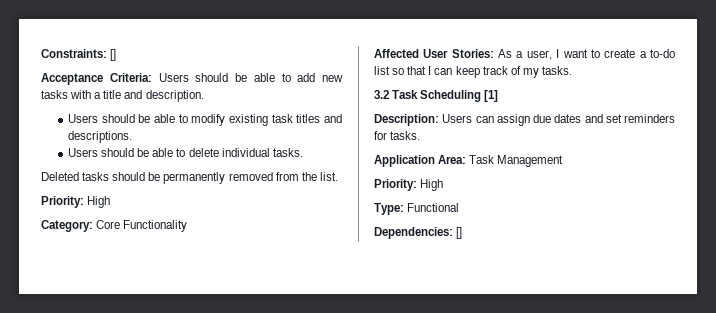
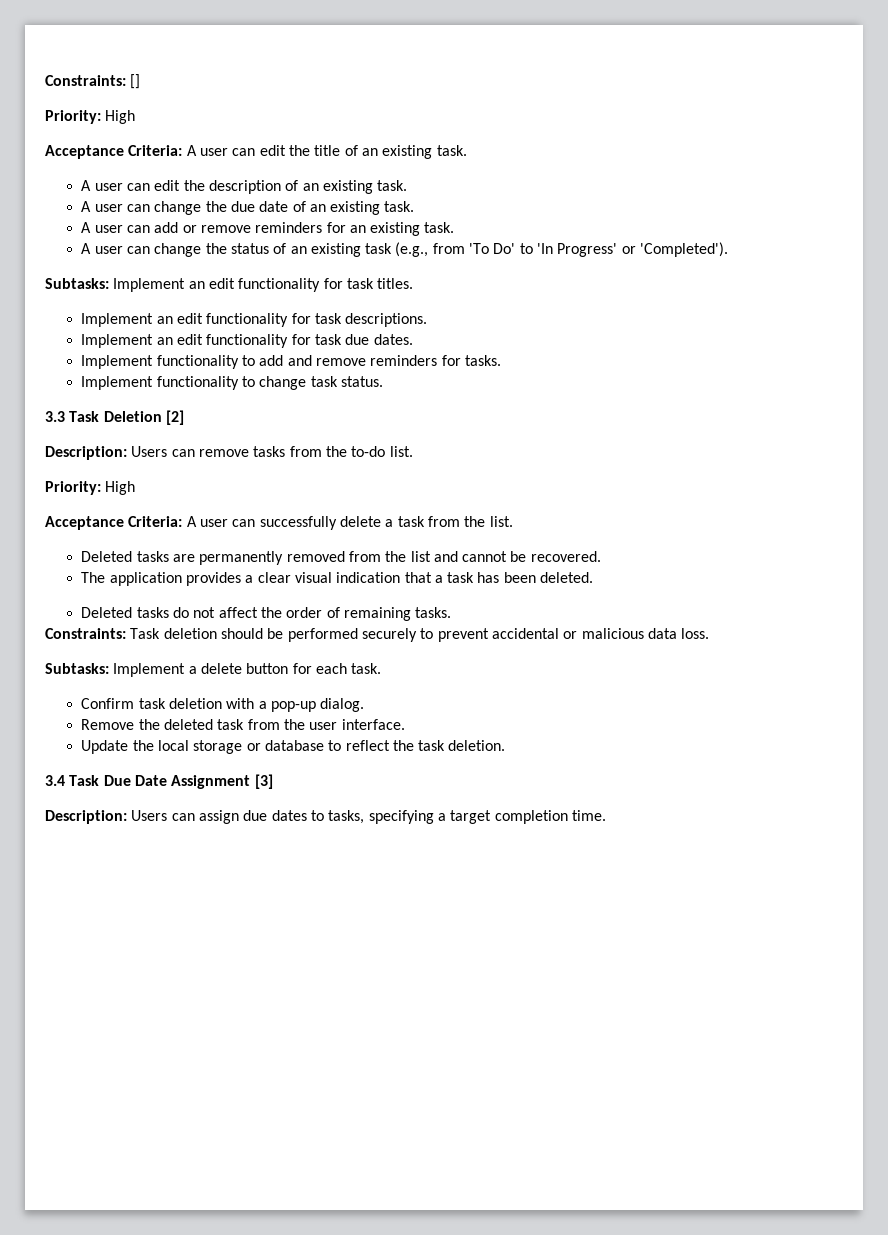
[41,73,343,85] [41,90,204,102] [67,114,342,126] [67,131,132,143] [67,148,303,157] [41,172,317,184] // Acceptance Criteria: Users should be able to add new tasks with a title and description. // Users should be able to modify existing task titles and descriptions. // Users should be able to delete individual tasks. // Deleted tasks should be permanently removed from the -> [45,110,136,124] [45,145,467,159] [81,180,408,194] [81,201,415,215] [81,222,455,236] [81,242,729,257] [45,278,414,292] [81,313,428,327] [81,334,413,348] [81,355,501,369] [81,376,383,390] [45,410,184,425] [45,446,386,460] // Priority: High // Acceptance Criteria: A user can edit the title of an existing task. // A user can edit the description of an existing task. // A user can change the due date of an existing task. // A user can add or remove reminders for an existing task. // A user can change the status of an existing task (e.g., from 'To Do' to 'In Progress' or 'Completed'). // Subtasks: Implement an edit functionality for task titles. // Implement an edit functionality for task descriptions. // Implement an edit functionality for task due dates. // Implement functionality to add and remove reminders for tasks. // Implement functionality to change task status. // 3.3 Task Deletion [2] // Description: Users can remove tasks from the to-do
[41,220,188,232] [374,49,675,60] [374,66,572,78] [374,90,499,102] Category: Core Functionality // Affected User Stories: As a user, I want to create a to-do list so that I can keep track of my tasks. // 3.2 Task Scheduling [1] -> [45,516,513,530] [81,551,601,565] [81,572,594,586] [81,607,452,621] [45,628,710,642] [45,663,382,677] [81,698,365,712] [81,719,405,730] [81,740,506,754] [45,774,273,789] Acceptance Criteria: A user can successfully delete a task from the list. // Deleted tasks are permanently removed from the list and cannot be recovered. // The application provides a clear visual indication that a task has been deleted. // Deleted tasks do not affect the order of remaining tasks. // Constraints: Task deletion should be performed securely to prevent accidental or malicious data loss. // Subtasks: Implement a delete button for each task. // Confirm task deletion with a pop-up dialog. // Remove the deleted task from the user interface. // Update the local storage or database to reflect the task deletion. // 3.4 Task Due Date Assignment [3]
[584,114,675,123] [374,131,421,140] [374,155,564,167] [374,179,444,191] [374,203,460,215] [374,227,463,239] and set reminders for tasks. // Application Area: Task Management // Priority: High // Type: Functional // Dependencies: [] -> [310,810,606,824] to tasks, specifying a target completion time.

